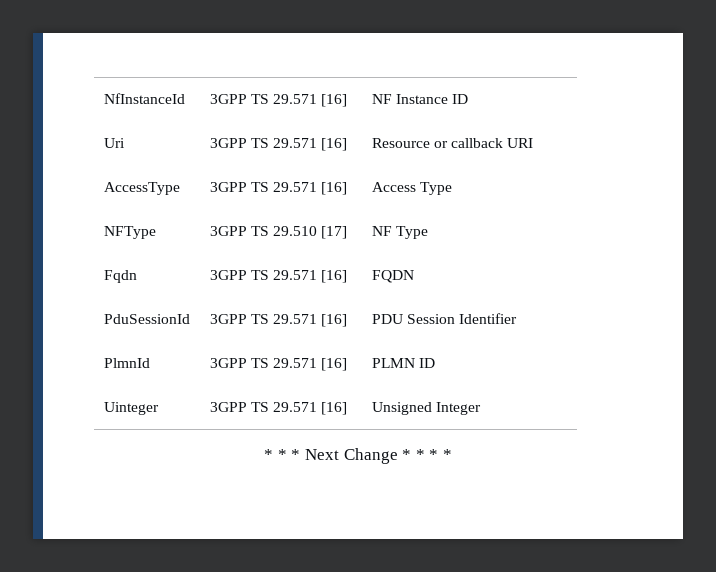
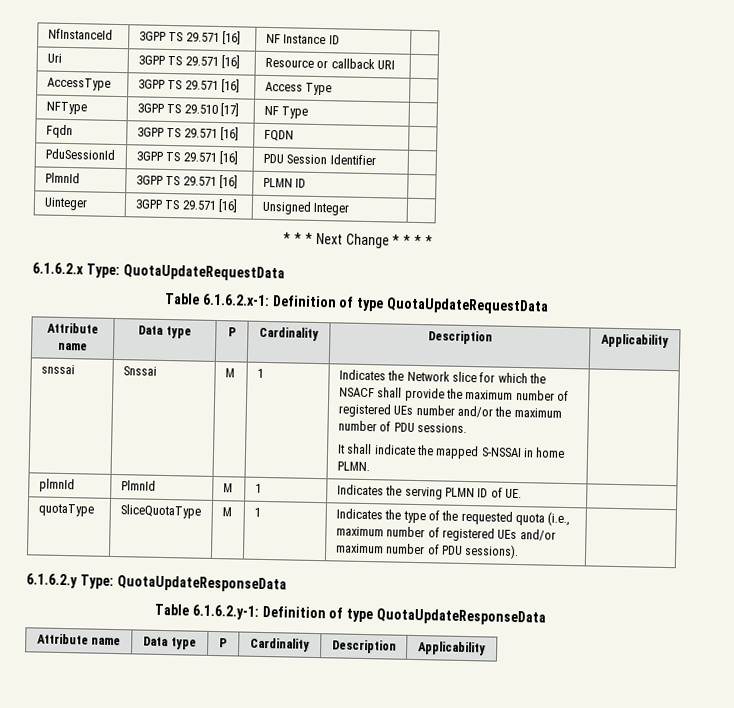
(452, 454) none -> [32,262,285,282] [164,292,549,315] [47,322,99,334] [58,342,88,351] [138,325,192,339] [227,327,237,337] [259,326,319,342] [427,330,493,345] [601,333,669,348] [40,364,75,375] [122,366,157,376] [224,368,235,378] [256,368,264,378] [338,369,547,384] [338,387,570,402] [337,403,562,418] [337,420,467,433] [337,443,566,460] [336,461,370,472] [38,478,75,493] [120,480,156,491] [222,483,233,493] [254,483,262,493] [336,484,523,500] [37,503,94,517] [119,504,201,519] [221,507,232,517] [253,507,261,517] [335,508,571,527] [335,526,556,542] [335,543,520,560] [26,573,287,593] [154,603,546,626] [36,633,122,646] [143,636,197,650] [219,638,228,648] [250,637,310,652] [331,639,397,654] [418,641,486,656] // 6.1.6.2.x Type: QuotaUpdateRequestData // Table 6.1.6.2.x-1: Definition of type QuotaUpdateRequestData // Attribute name | Data type | P | Cardinality | Description | Applicability // snssai | Snssai | M | 1 | Indicates the Network slice for which the NSACF shall provide the maximum number of registered UEs number and/or the maximum number of PDU sessions. // It shall indicate the mapped S-NSSAI in home PLMN. | // plmnId | PlmnId | M | 1 | Indicates the serving PLMN ID of UE. | // quotaType | SliceQuotaType | M | 1 | Indicates the type of the requested quota (i.e., maximum number of registered UEs and/or maximum number of PDU sessions). | // 6.1.6.2.y Type: QuotaUpdateResponseData // Table 6.1.6.2.y-1: Definition of type QuotaUpdateResponseData // Attribute name | Data type | P | Cardinality | Description | Applicability

